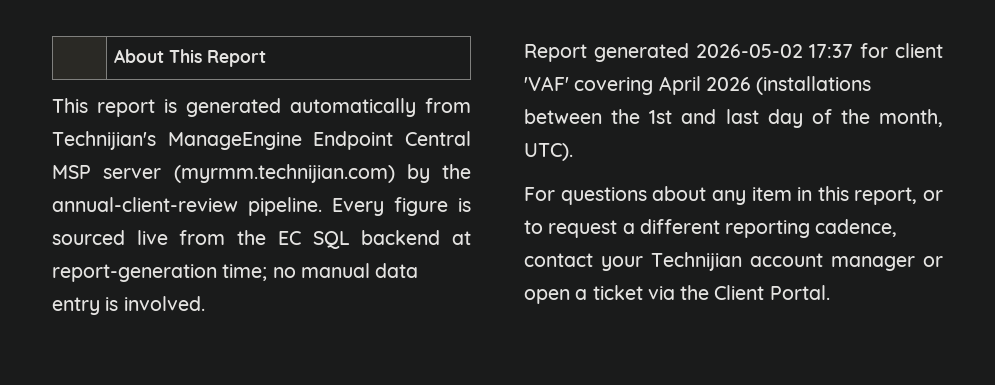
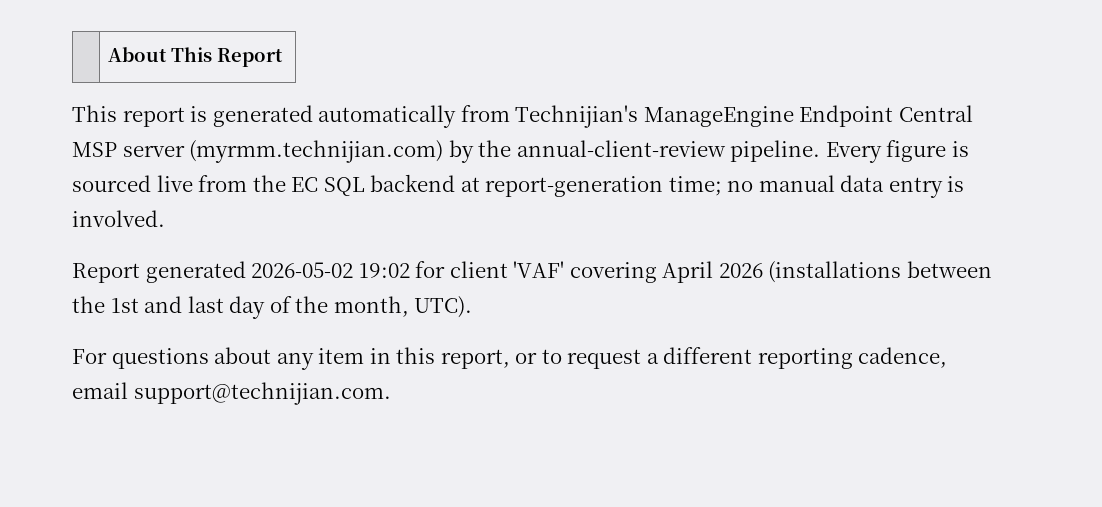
[809,44,854,58] 17:37 -> [358,263,410,278] 19:02
[524,252,943,271] [524,285,830,304] contact your Technijian account manager or open a ticket via the Client Portal. -> [72,382,391,405] email support@technijian.com.

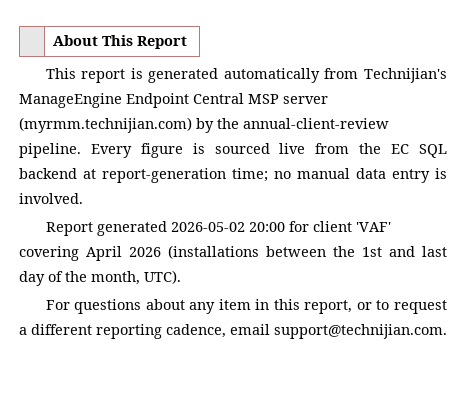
[358,263,410,278] 19:02 -> [248,222,285,232] 20:00

